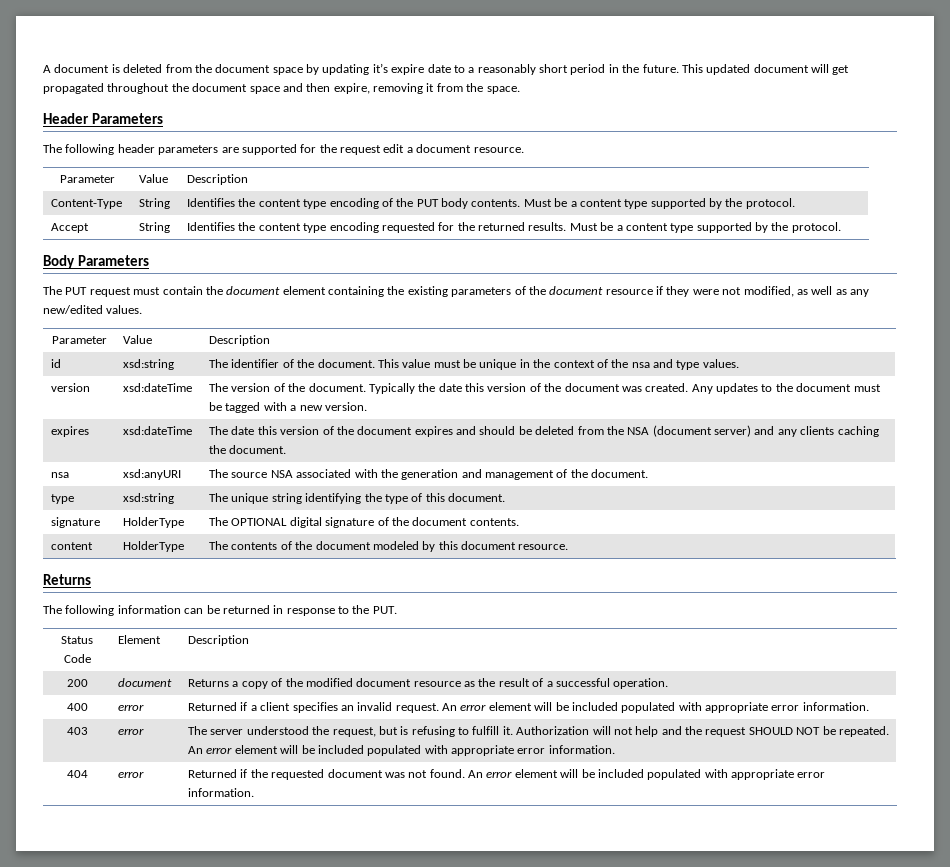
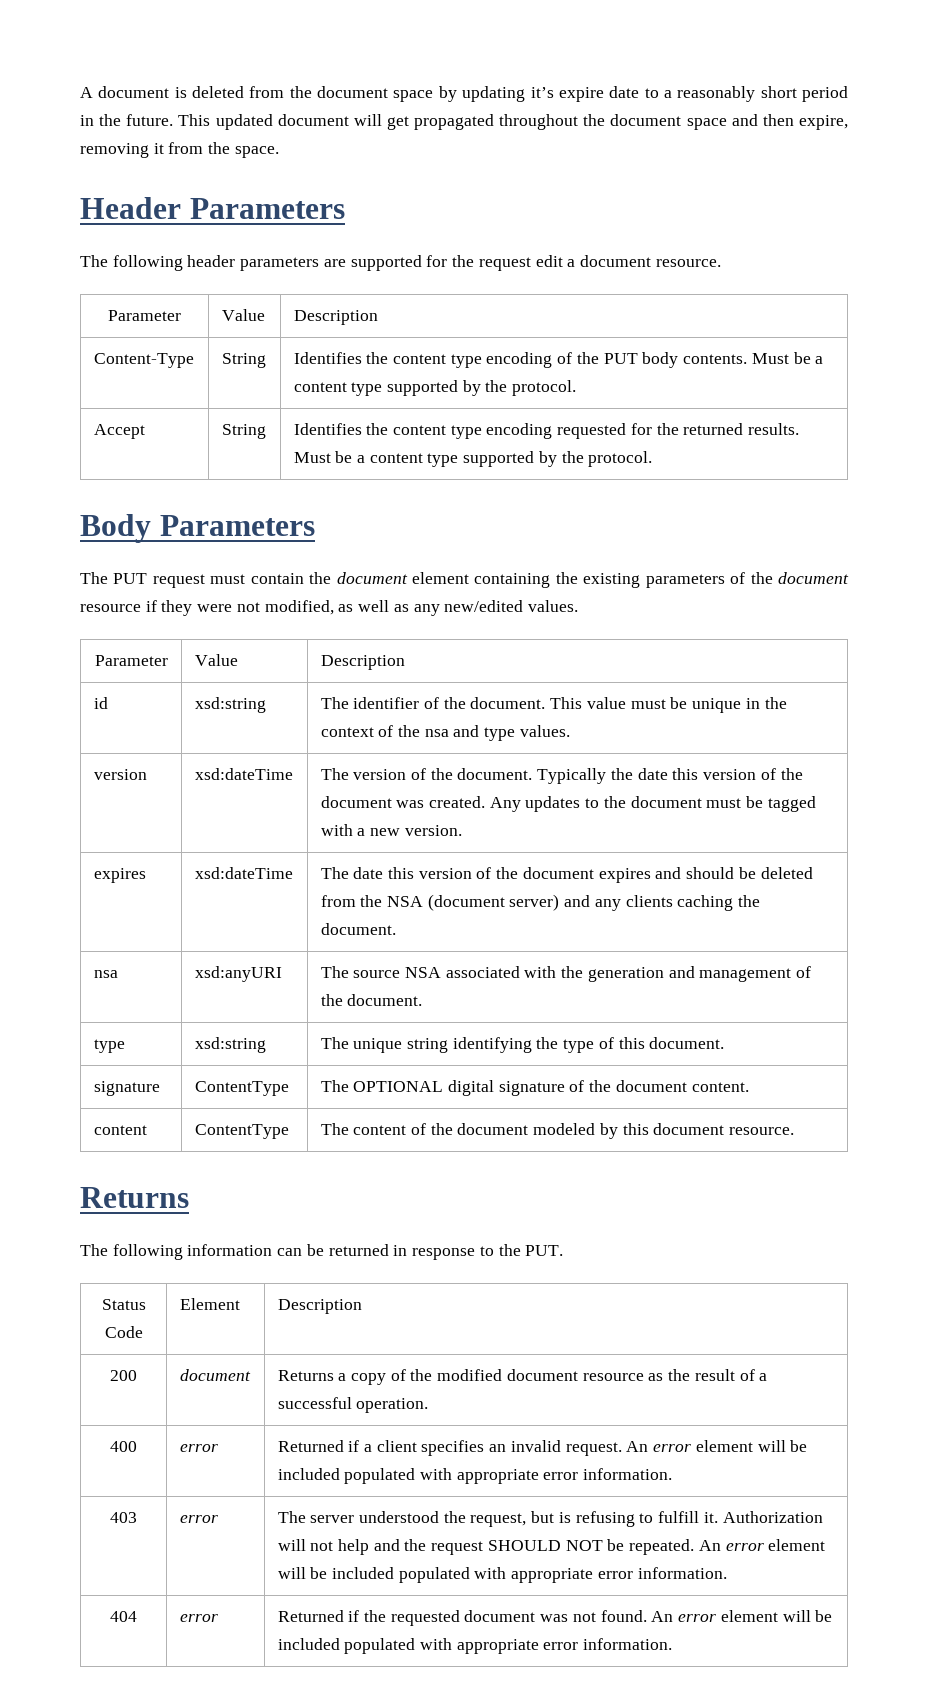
[123,517,185,528] HolderType -> [194,1081,289,1096] ContentType
[469,518,519,526] contents. -> [691,1082,749,1092] content.
[123,541,185,552] [209,541,278,550] HolderType | The contents -> [194,1124,289,1139] [320,1123,407,1135] ContentType | The content

